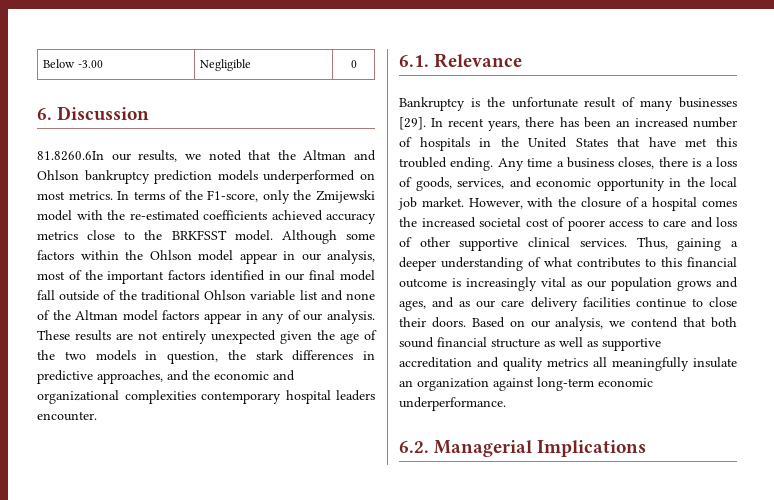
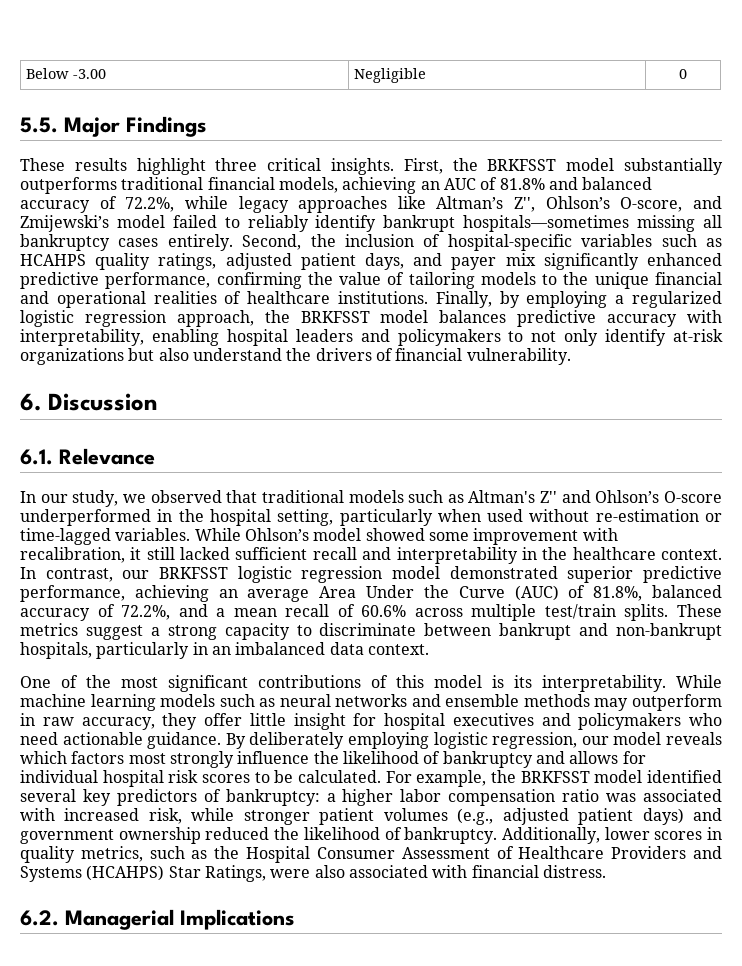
[37,106,150,121] [37,150,376,162] [37,170,375,184] [37,190,375,204] [37,210,376,224] [37,230,375,244] [37,250,375,264] [37,270,375,284] [37,290,376,301] [37,310,375,324] [37,330,377,344] [37,350,375,364] [37,370,295,384] [37,390,375,404] [37,411,97,421] [399,53,523,68] [399,97,737,111] [399,117,737,131] [399,137,737,151] [399,157,737,171] [399,177,737,191] [398,197,737,211] [399,217,737,231] [399,237,738,251] [399,257,737,271] [399,277,738,291] [399,297,737,311] [399,317,737,331] [399,337,661,351] [399,357,737,371] [399,377,653,391] [399,397,506,411] 6. Discussion // 81.8260.6In our results, we noted that the Altman and Ohlson bankruptcy prediction models underperformed on most metrics. In terms of the F1-score, only the Zmijewski model with the re-estimated coefficients achieved accuracy metrics close to the BRKFSST model. Although some factors within the Ohlson model appear in our analysis, most of the important factors identified in our final model fall outside of the traditional Ohlson variable list and none of the Altman model factors appear in any of our analysis. These results are not entirely unexpected given the age of the two models in question, the stark differences in predictive approaches, and the economic and organizational complexities contemporary hospital leaders encounter. // 6.1. Relevance // Bankruptcy is the unfortunate result of many businesses [29]. In recent years, there has been an increased number of hospitals in the United States that have met this troubled ending. Any time a business closes, there is a loss of goods, services, and economic opportunity in the local job market. However, with the closure of a hospital comes the increased societal cost of poorer access to care and loss of other supportive clinical services. Thus, gaining a deeper understanding of what contributes to this financial outcome is increasingly vital as our population grows and ages, and as our care delivery facilities continue to close their doors. Based on our analysis, we contend that both sound financial structure as well as supportive accreditation and quality metrics all meaningfully insulate an organization against long-term economic underperformance. -> [20,116,206,137] [20,158,723,175] [20,177,653,194] [20,196,722,213] [20,215,723,232] [20,234,723,251] [20,253,722,270] [20,272,722,289] [20,291,722,308] [20,310,723,327] [20,329,724,346] [20,348,571,365] [20,393,157,411] [20,448,155,465] [20,490,722,507] [20,509,722,526] [20,528,618,545] [20,547,723,564] [20,566,722,583] [20,585,723,602] [20,604,723,621] [20,623,723,640] [20,642,429,659] [20,675,722,692] [20,694,722,711] [20,713,722,730] [20,732,723,749] [20,751,646,768] [20,770,723,787] [20,789,722,806] [20,808,723,825] [20,827,723,844] [20,846,722,863] [20,865,606,882] 5.5. Major Findings // These results highlight three critical insights. First, the BRKFSST model substantially outperforms traditional financial models, achieving an AUC of 81.8% and balanced accuracy of 72.2%, while legacy approaches like Altman’s Z'', Ohlson’s O-score, and Zmijewski’s model failed to reliably identify bankrupt hospitals—sometimes missing all bankruptcy cases entirely. Second, the inclusion of hospital-specific variables such as HCAHPS quality ratings, adjusted patient days, and payer mix significantly enhanced predictive performance, confirming the value of tailoring models to the unique financial and operational realities of healthcare institutions. Finally, by employing a regularized logistic regression approach, the BRKFSST model balances predictive accuracy with interpretability, enabling hospital leaders and policymakers to not only identify at-risk organizations but also understand the drivers of financial vulnerability. // 6. Discussion // 6.1. Relevance // In our study, we observed that traditional models such as Altman's Z'' and Ohlson’s O-score underperformed in the hospital setting, particularly when used without re-estimation or time-lagged variables. While Ohlson’s model showed some improvement with recalibration, it still lacked sufficient recall and interpretability in the healthcare context. In contrast, our BRKFSST logistic regression model demonstrated superior predictive performance, achieving an average Area Under the Curve (AUC) of 81.8%, balanced accuracy of 72.2%, and a mean recall of 60.6% across multiple test/train splits. These metrics suggest a strong capacity to discriminate between bankrupt and non-bankrupt hospitals, particularly in an imbalanced data context. // One of the most significant contributions of this model is its interpretability. While machine learning models such as neural networks and ensemble methods may outperform in raw accuracy, they offer little insight for hospital executives and policymakers who need actionable guidance. By deliberately employing logistic regression, our model reveals which factors most strongly influence the likelihood of bankruptcy and allows for individual hospital risk scores to be calculated. For example, the BRKFSST model identified several key predictors of bankruptcy: a higher labor compensation ratio was associated with increased risk, while stronger patient volumes (e.g., adjusted patient days) and government ownership reduced the likelihood of bankruptcy. Additionally, lower scores in quality metrics, such as the Hospital Consumer Assessment of Healthcare Providers and Systems (HCAHPS) Star Ratings, were also associated with financial distress.

